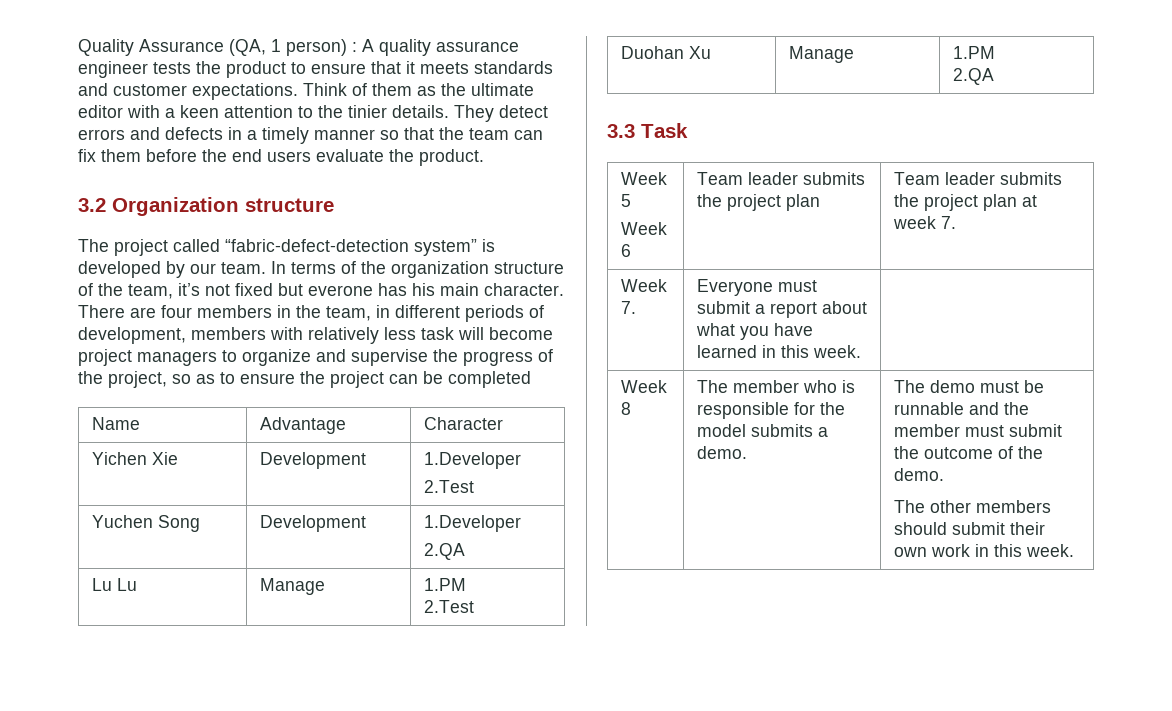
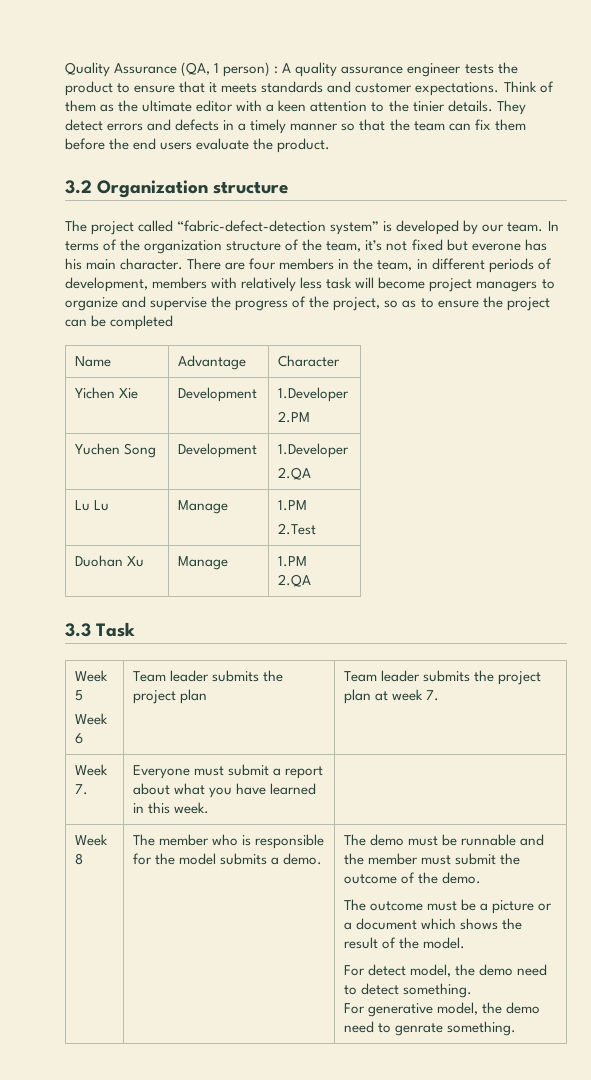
[423,480,474,493] 2.Test -> [278,411,311,423] 2.PM
[929,500,1051,513] [893,522,1045,535] [893,544,1074,557] other members should submit their own work in this week. -> [370,899,553,914] [344,918,523,930] [344,937,466,949] [344,964,548,977] [344,983,473,998] [344,1002,541,1017] [344,1021,517,1036] outcome must be a picture or a document which shows the result of the model. // For detect model, the demo need to detect something. // For generative model, the demo need to genrate something.

